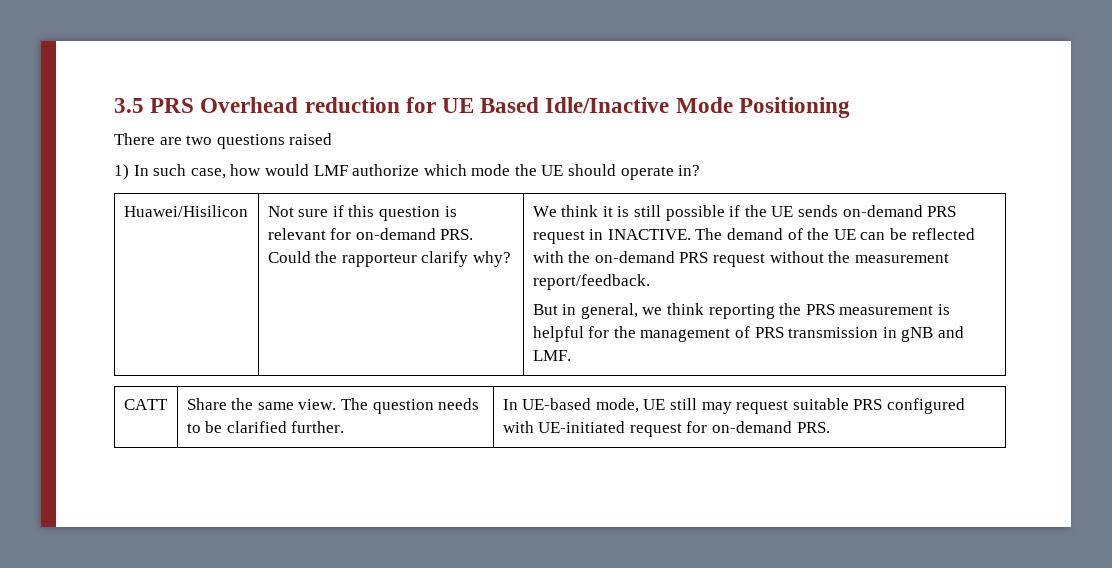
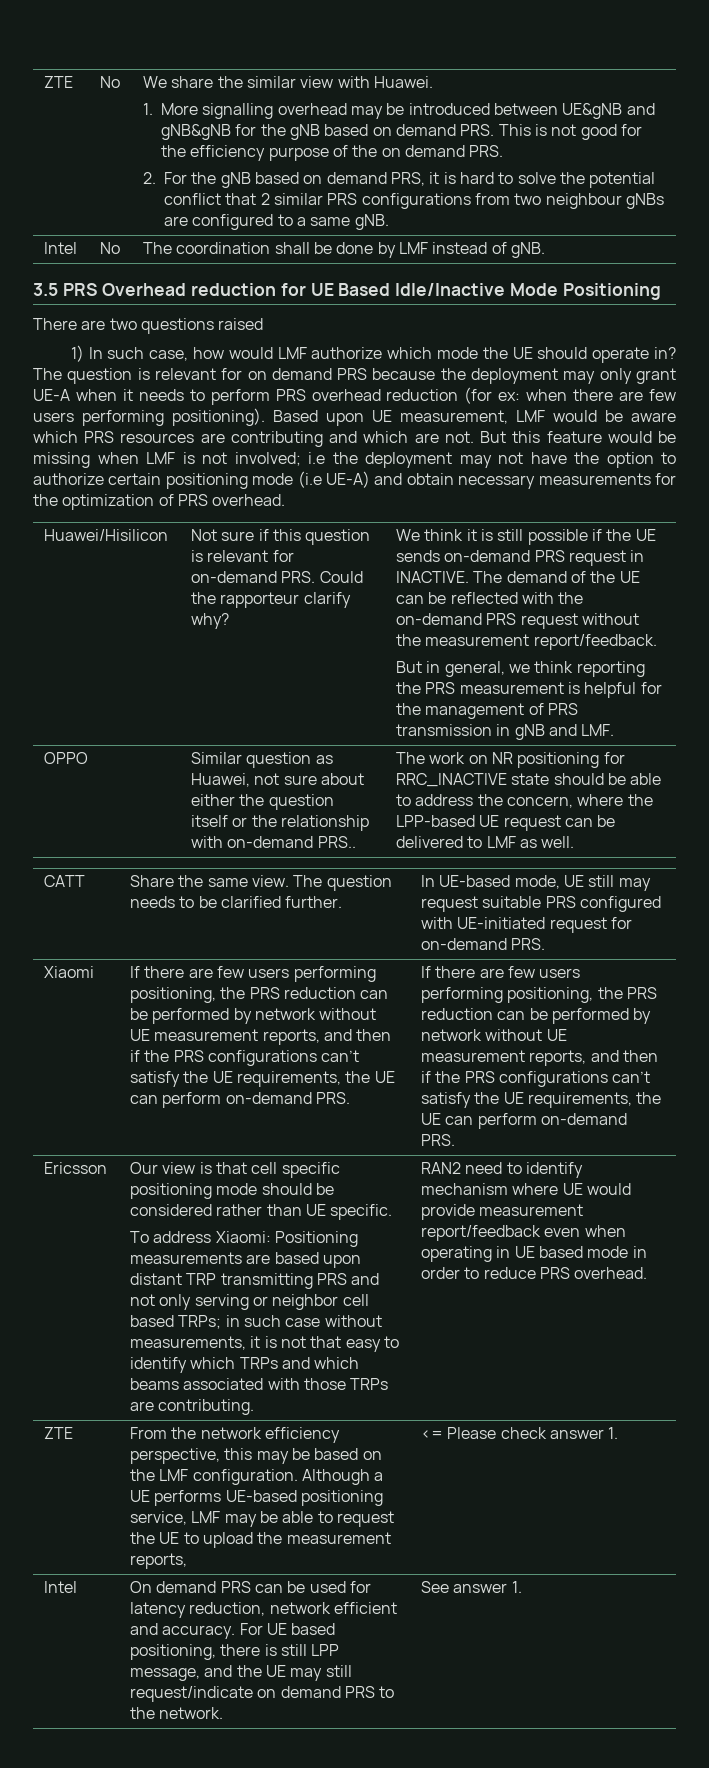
(114, 105) none -> [44,76,74,88] [100,76,121,88] [143,76,433,88] [143,103,655,119] [161,124,642,140] [161,145,504,161] [143,172,656,188] [164,193,664,209] [164,214,389,230] [44,242,78,254] [100,242,121,254] [143,242,545,258] ZTE | No | We share the similar view with Huawei. // 1. More signalling overhead may be introduced between UE&gNB and gNB&gNB for the gNB based on demand PRS. This is not good for the efficiency purpose of the on demand PRS. // 2. For the gNB based on demand PRS, it is hard to solve the potential conflict that 2 similar PRS configurations from two neighbour gNBs are configured to a same gNB. // Intel | No | The coordination shall be done by LMF instead of gNB. //
(701, 170) none -> [33,368,676,384] [33,387,677,405] [33,408,676,426] [33,431,677,447] [33,452,676,468] [33,471,677,489] [33,494,286,510] The question is relevant for on demand PRS because the deployment may only grant UE-A when it needs to perform PRS overhead reduction (for ex: when there are few users performing positioning). Based upon UE measurement, LMF would be aware which PRS resources are contributing and which are not. But this feature would be missing when LMF is not involved; i.e the deployment may not have the option to authorize certain positioning mode (i.e UE-A) and obtain necessary measurements for the optimization of PRS overhead.
(571, 355) none -> [44,752,89,764] [191,752,333,768] [191,773,364,787] [191,794,334,810] [191,815,369,831] [191,836,356,848] [396,752,625,768] [396,773,662,787] [396,794,653,808] [396,815,616,831] [396,836,575,848] // OPPO | Similar question as Huawei, not sure about either the question itself or the relationship with on-demand PRS.. | The work on NR positioning for RRC_INACTIVE state should be able to address the concern, where the LPP-based UE request can be delivered to LMF as well.
(830, 427) none -> [44,966,95,978] [130,966,376,982] [130,987,389,1003] [130,1008,377,1024] [130,1029,392,1045] [130,1050,360,1066] [130,1071,395,1087] [130,1092,350,1108] [421,966,581,978] [421,987,657,1003] [421,1008,652,1024] [421,1029,567,1041] [421,1050,658,1066] [421,1071,651,1087] [421,1092,662,1108] [421,1113,627,1129] [421,1134,456,1146] [44,1162,108,1174] [130,1162,340,1178] [130,1183,334,1199] [130,1204,393,1220] [130,1231,358,1247] [130,1252,361,1268] [130,1273,380,1289] [130,1294,369,1310] [130,1315,382,1329] [130,1336,399,1352] [130,1357,360,1373] [130,1378,389,1390] [130,1399,255,1415] [421,1162,583,1178] [421,1183,631,1195] [421,1204,584,1220] [421,1225,626,1241] [421,1246,647,1262] [421,1267,648,1279] [44,1427,74,1439] [130,1427,340,1443] [130,1448,382,1464] [130,1469,384,1485] [130,1490,383,1506] [130,1511,394,1527] [130,1532,391,1548] [130,1553,188,1569] [421,1427,619,1439] [44,1581,78,1593] [130,1581,371,1593] [130,1602,397,1618] [130,1623,336,1639] [130,1644,340,1660] [130,1665,352,1681] [130,1686,395,1702] [130,1707,224,1719] [421,1581,522,1593] // Xiaomi | If there are few users performing positioning, the PRS reduction can be performed by network without UE measurement reports, and then if the PRS configurations can’t satisfy the UE requirements, the UE can perform on-demand PRS. | If there are few users performing positioning, the PRS reduction can be performed by network without UE measurement reports, and then if the PRS configurations can’t satisfy the UE requirements, the UE can perform on-demand PRS. // Ericsson | Our view is that cell specific positioning mode should be considered rather than UE specific. // To address Xiaomi: Positioning measurements are based upon distant TRP transmitting PRS and not only serving or neighbor cell based TRPs; in such case without measurements, it is not that easy to identify which TRPs and which beams associated with those TRPs are contributing. | RAN2 need to identify mechanism where UE would provide measurement report/feedback even when operating in UE based mode in order to reduce PRS overhead. // ZTE | From the network efficiency perspective, this may be based on the LMF configuration. Although a UE performs UE-based positioning service, LMF may be able to request the UE to upload the measurement reports, | <= Please check answer 1. // Intel | On demand PRS can be used for latency reduction, network efficient and accuracy. For UE based positioning, there is still LPP message, and the UE may still request/indicate on demand PRS to the network. | See answer 1.

